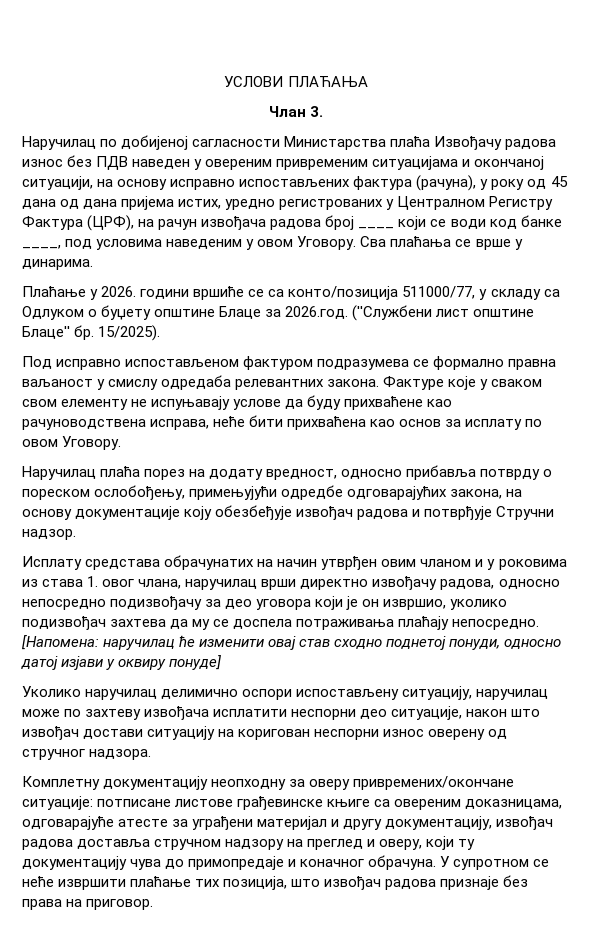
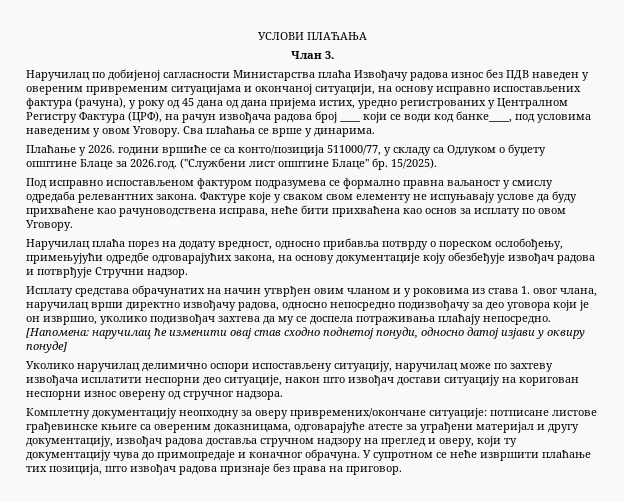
[520,215,562,227] [22,245,61,249] банке ____, -> [456,111,512,123] банке____,

